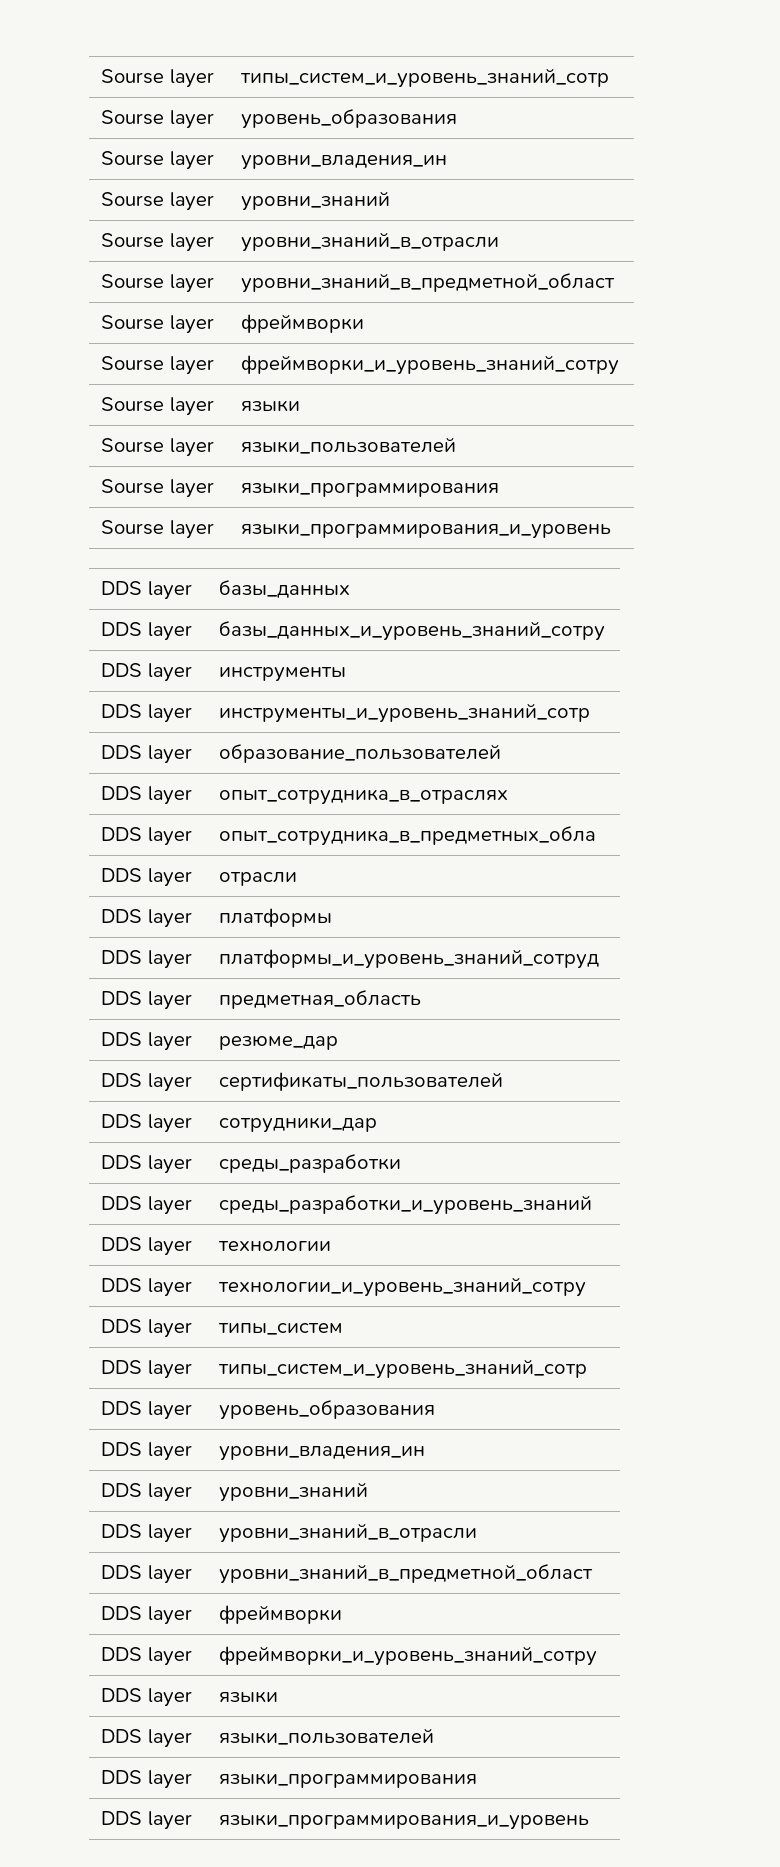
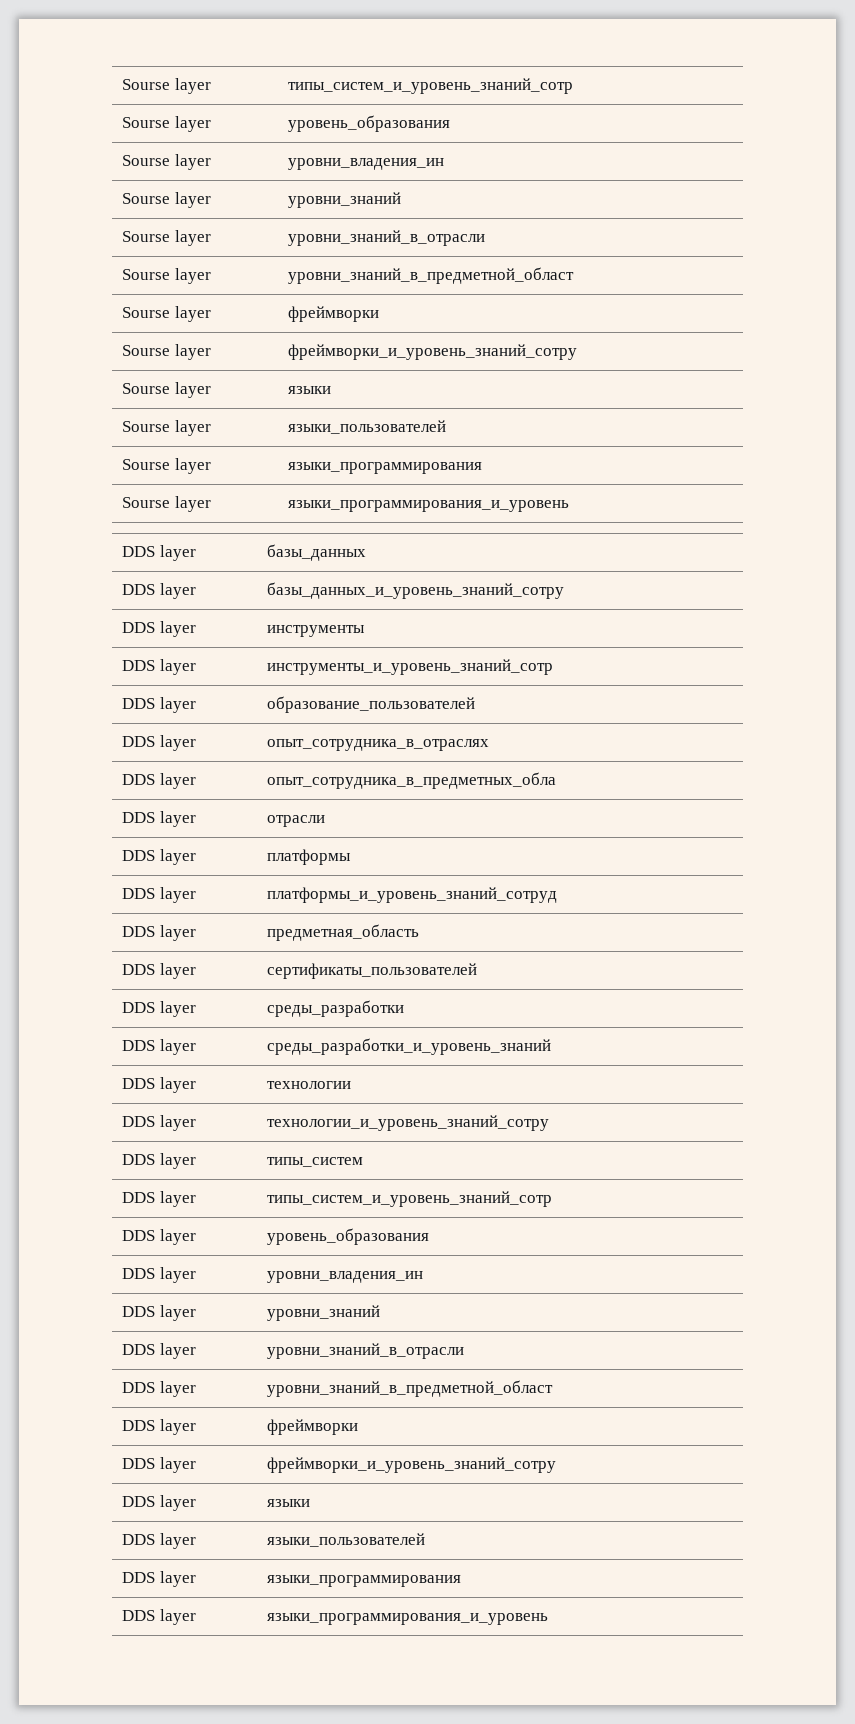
[101,1032,193,1051] [219,1036,339,1050] // DDS layer | резюме_дар -> (419, 932) none
[101,1114,193,1133] [219,1117,378,1133] // DDS layer | сотрудники_дар -> (477, 971) none

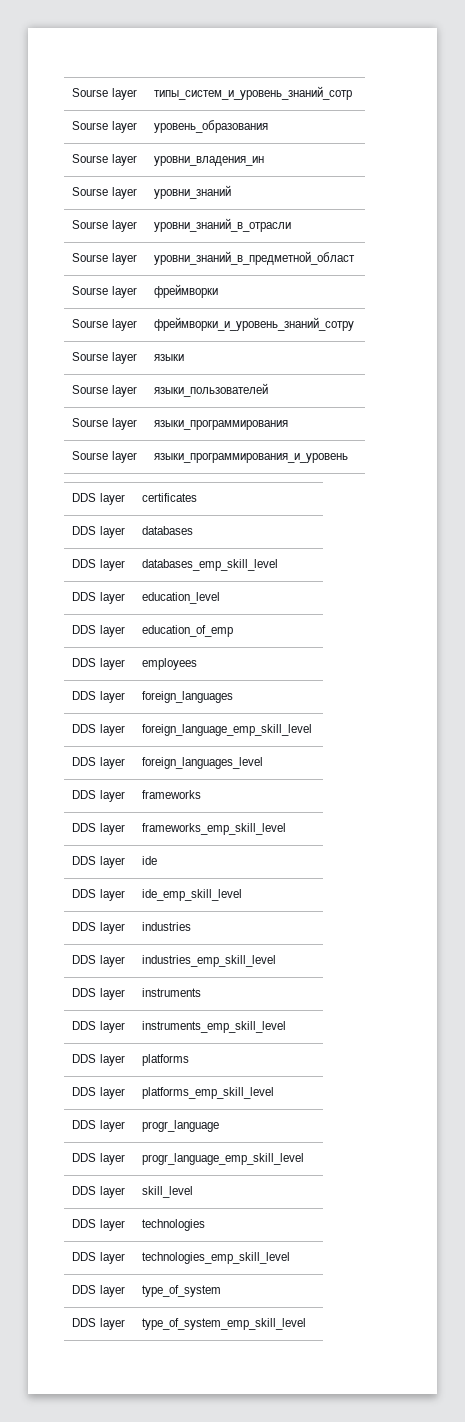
[266,544,366,561] [121,583,196,599] [266,582,564,599] [121,621,196,637] [266,625,365,637] [121,659,196,675] [266,659,553,675] [121,697,196,713] [266,696,475,713] [121,735,196,751] [266,739,489,751] [121,773,196,789] [266,772,556,789] [121,811,196,827] [266,815,325,827] [121,849,196,865] [266,849,351,865] [121,887,196,903] [266,887,557,903] [121,925,196,941] [266,924,419,941] [121,963,196,979] [266,963,477,979] [121,1001,196,1017] [266,1000,404,1017] [121,1039,196,1055] [266,1038,551,1055] [121,1077,196,1093] [266,1081,351,1089] [121,1115,196,1131] [266,1115,549,1131] [121,1153,196,1169] [266,1157,363,1167] [121,1191,196,1207] [266,1191,552,1207] [121,1229,196,1245] [266,1228,429,1245] [121,1267,196,1283] [266,1271,423,1283] [121,1305,196,1321] [266,1305,380,1321] [121,1343,196,1359] [266,1343,464,1359] [121,1381,196,1397] [266,1380,553,1397] [121,1419,196,1435] [266,1419,358,1435] [121,1457,196,1473] [266,1457,556,1473] [121,1495,196,1511] [266,1499,310,1507] [121,1533,196,1549] [266,1533,425,1547] [121,1571,196,1587] [266,1575,461,1587] [121,1609,196,1625] [266,1613,548,1625] базы_данных // DDS layer | базы_данных_и_уровень_знаний_сотру // DDS layer | инструменты // DDS layer | инструменты_и_уровень_знаний_сотр // DDS layer | образование_пользователей // DDS layer | опыт_сотрудника_в_отраслях // DDS layer | опыт_сотрудника_в_предметных_обла // DDS layer | отрасли // DDS layer | платформы // DDS layer | платформы_и_уровень_знаний_сотруд // DDS layer | предметная_область // DDS layer | сертификаты_пользователей // DDS layer | среды_разработки // DDS layer | среды_разработки_и_уровень_знаний // DDS layer | технологии // DDS layer | технологии_и_уровень_знаний_сотру // DDS layer | типы_систем // DDS layer | типы_систем_и_уровень_знаний_сотр // DDS layer | уровень_образования // DDS layer | уровни_владения_ин // DDS layer | уровни_знаний // DDS layer | уровни_знаний_в_отрасли // DDS layer | уровни_знаний_в_предметной_област // DDS layer | фреймворки // DDS layer | фреймворки_и_уровень_знаний_сотру // DDS layer | языки // DDS layer | языки_пользователей // DDS layer | языки_программирования // DDS layer | языки_программирования_и_уровень -> [142,493,198,502] [72,526,125,538] [142,526,194,535] [72,559,125,571] [142,559,279,571] [72,592,125,604] [142,592,221,604] [72,625,125,637] [142,625,234,637] [72,658,125,670] [142,658,198,670] [72,691,125,703] [142,691,234,703] [72,724,125,736] [142,724,313,736] [72,757,125,769] [142,757,264,769] [72,790,125,802] [142,790,202,799] [72,823,125,835] [142,823,287,835] [72,856,125,868] [142,856,158,865] [72,889,125,901] [142,889,243,901] [72,922,125,934] [142,922,192,931] [72,955,125,967] [142,955,277,967] [72,988,125,1000] [142,988,202,997] [72,1021,125,1033] [142,1021,287,1033] [72,1054,125,1066] [142,1054,190,1066] [72,1087,125,1099] [142,1087,275,1099] [72,1120,125,1132] [142,1120,220,1132] [72,1153,125,1165] [142,1153,305,1165] [72,1186,125,1198] [142,1186,194,1198] [72,1219,125,1231] [142,1219,206,1231] [72,1252,125,1264] [142,1252,291,1264] [72,1285,125,1297] [142,1285,222,1297] [72,1318,125,1330] [142,1318,307,1330] certificates // DDS layer | databases // DDS layer | databases_emp_skill_level // DDS layer | education_level // DDS layer | education_of_emp // DDS layer | employees // DDS layer | foreign_languages // DDS layer | foreign_language_emp_skill_level // DDS layer | foreign_languages_level // DDS layer | frameworks // DDS layer | frameworks_emp_skill_level // DDS layer | ide // DDS layer | ide_emp_skill_level // DDS layer | industries // DDS layer | industries_emp_skill_level // DDS layer | instruments // DDS layer | instruments_emp_skill_level // DDS layer | platforms // DDS layer | platforms_emp_skill_level // DDS layer | progr_language // DDS layer | progr_language_emp_skill_level // DDS layer | skill_level // DDS layer | technologies // DDS layer | technologies_emp_skill_level // DDS layer | type_of_system // DDS layer | type_of_system_emp_skill_level

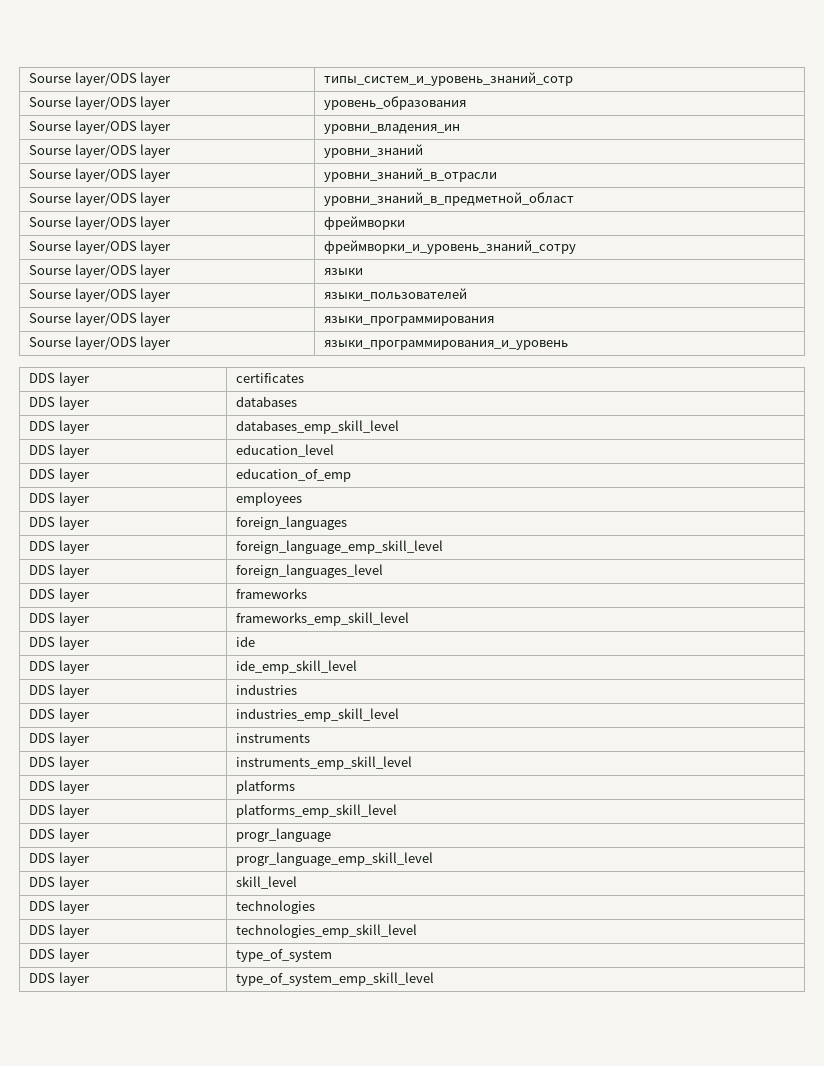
[72,88,109,97] Sourse -> [29,72,137,86] Sourse layer/ODS
(109, 125) none -> [74,96,137,110] layer/ODS
(109, 158) none -> [74,120,137,134] layer/ODS
(109, 191) none -> [74,144,137,158] layer/ODS
(109, 224) none -> [74,168,137,182] layer/ODS
(109, 257) none -> [74,192,137,206] layer/ODS
(109, 290) none -> [74,216,137,230] layer/ODS
(109, 323) none -> [74,240,137,254] layer/ODS
(109, 356) none -> [74,264,137,278] layer/ODS
(109, 389) none -> [74,288,137,302] layer/ODS
(109, 422) none -> [74,312,137,326] layer/ODS
(109, 455) none -> [74,336,137,350] layer/ODS

